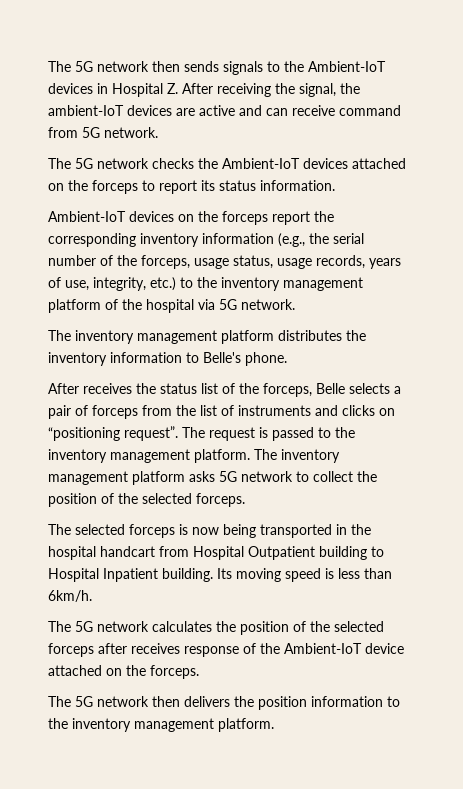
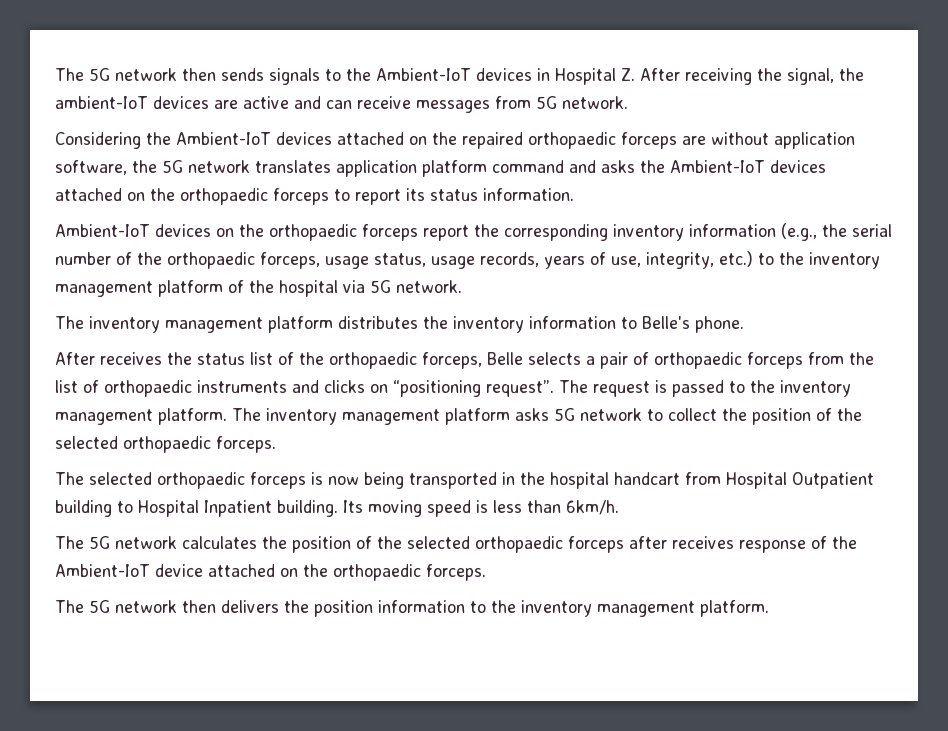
[339,105,401,116] command -> [416,100,490,113] messages
[48,158,406,169] [48,180,88,191] The 5G network checks the Ambient-IoT devices attached on the -> [55,132,855,149] [55,160,826,177] [55,188,268,205] Considering the Ambient-IoT devices attached on the repaired orthopaedic forceps are without application software, the 5G network translates application platform command and asks the Ambient-IoT devices attached on the orthopaedic
(218, 216) none -> [269,224,357,241] orthopaedic
(137, 260) none -> [167,252,255,269] orthopaedic
(259, 388) none -> [329,352,417,369] orthopaedic
(88, 410) none -> [654,352,742,369] orthopaedic
(234, 410) none -> [104,380,192,397] orthopaedic
(192, 498) none -> [123,436,211,453] orthopaedic
(125, 529) none -> [157,472,245,489] orthopaedic
(384, 626) none -> [475,536,563,553] orthopaedic
(146, 670) none -> [333,564,421,581] orthopaedic

